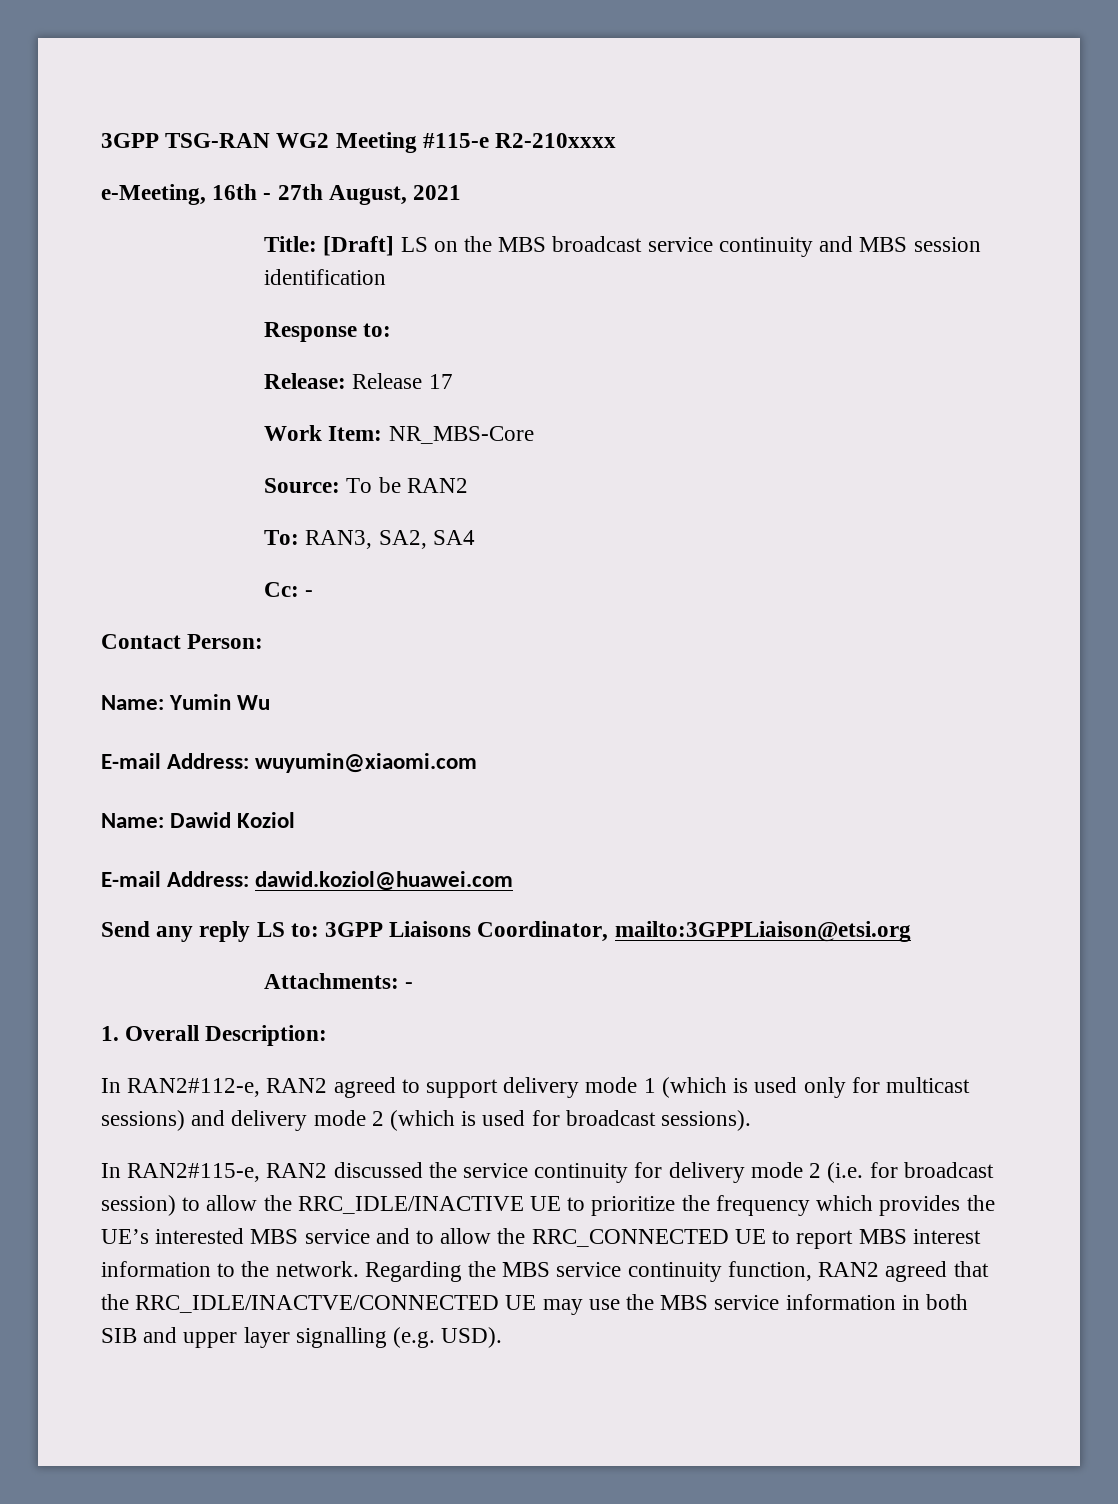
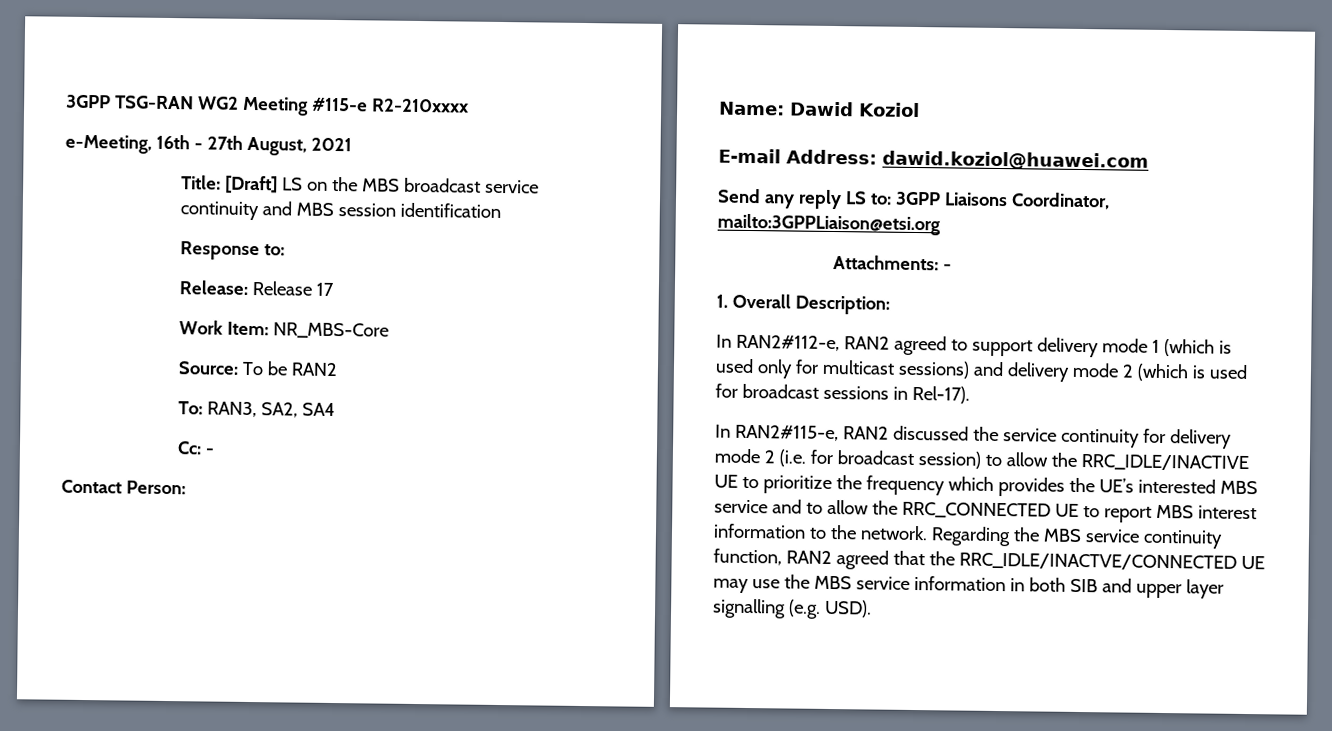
[101,694,271,710] [101,753,478,773] // Name: Yumin Wu // E-mail Address: wuyumin@xiaomi.com -> (186, 487) none
[661,1110,752,1131] sessions). -> [822,385,970,404] sessions in Rel-17).

